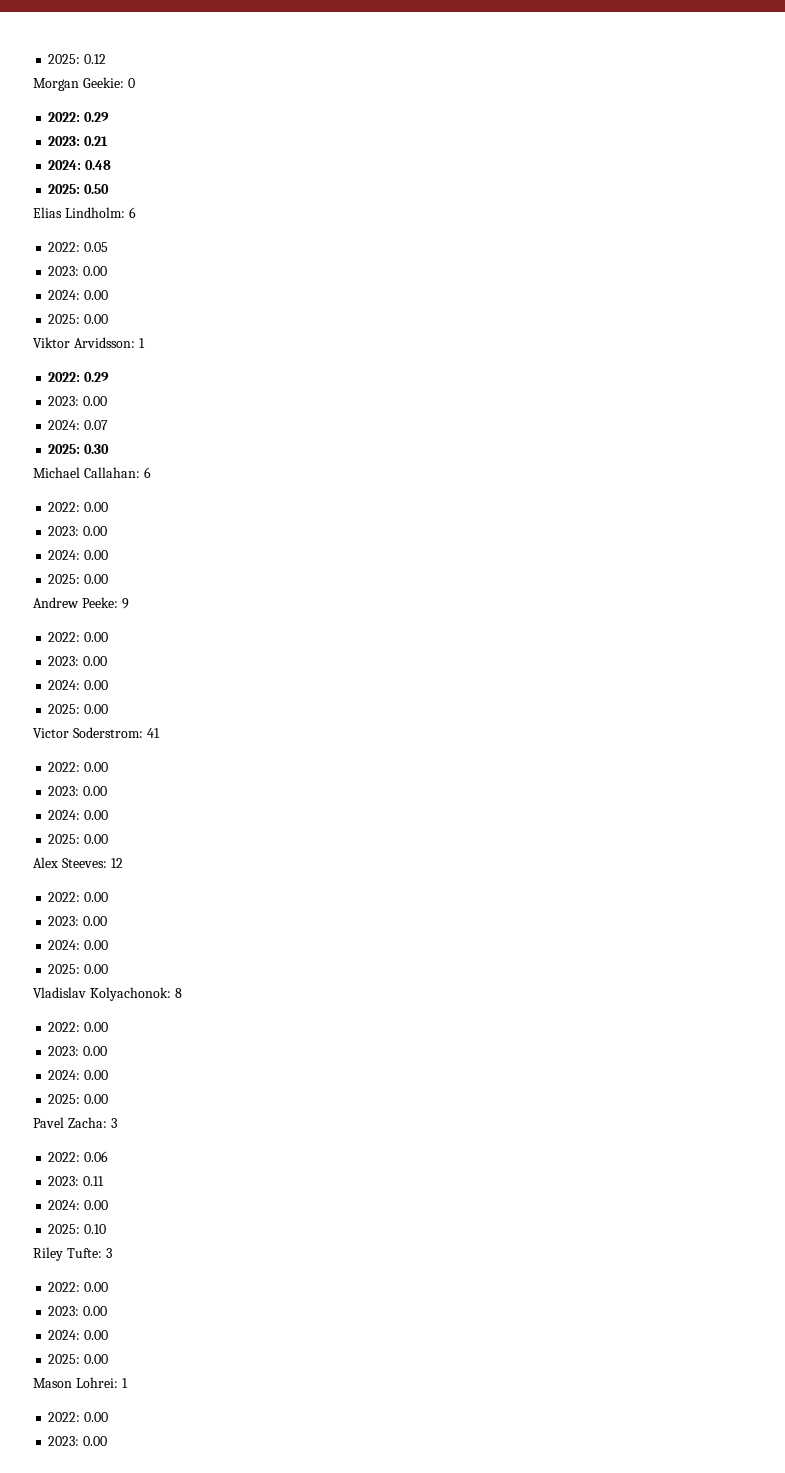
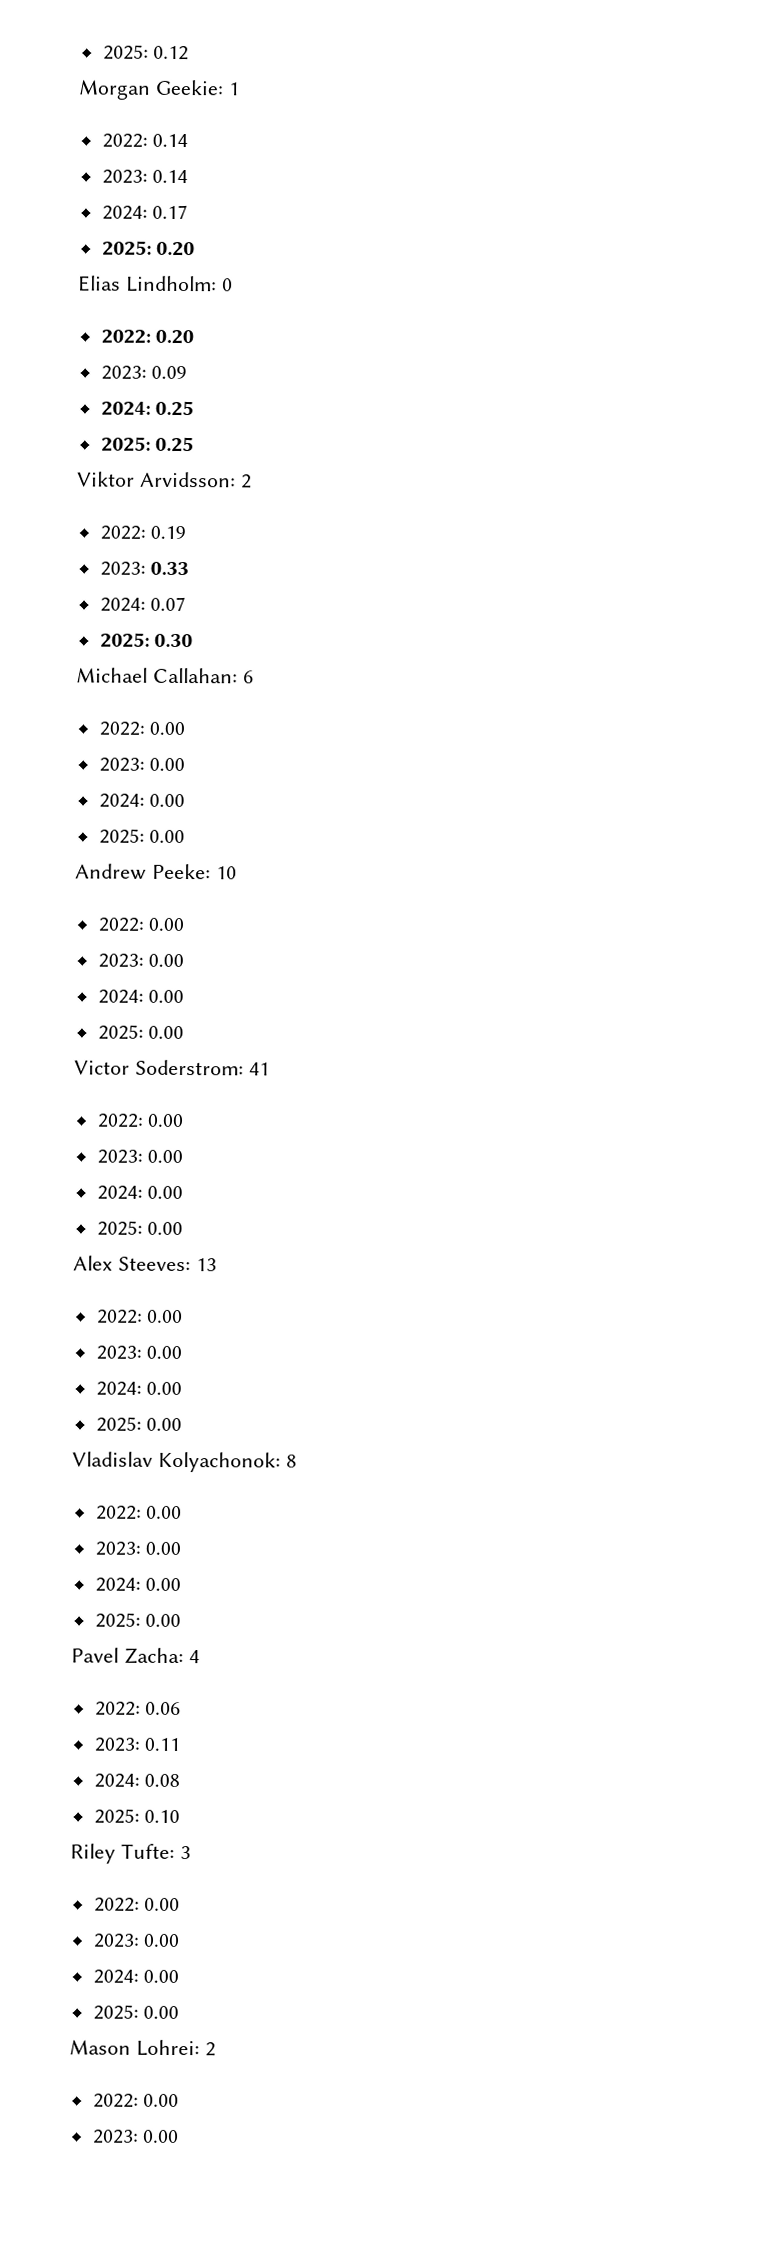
(124, 82) none -> [228,82,240,96] [101,133,189,148] [101,169,189,184] [101,204,189,220] [101,240,196,257] [78,275,217,293] 1 // 2022: 0.14 // 2023: 0.14 // 2024: 0.17 // 2025: 0.20 // Elias Lindholm:
[84,112,110,122] [48,136,109,146] [48,160,112,170] [48,184,110,194] [33,207,136,218] [48,242,109,252] [48,266,108,276] [48,290,109,300] [48,314,109,324] 0.29 // 2023: 0.21 // 2024: 0.48 // 2025: 0.50 // Elias Lindholm: 6 // 2022: 0.05 // 2023: 0.00 // 2024: 0.00 // 2025: 0.00 -> [155,329,195,345] [100,365,188,380] [100,400,195,417] [100,436,195,453] 0.20 // 2023: 0.09 // 2024: 0.25 // 2025: 0.25
[138,338,145,348] [48,372,110,382] [48,396,108,406] 1 // 2022: 0.29 // 2023: 0.00 -> [240,474,252,489] [99,525,187,540] [99,561,190,577] 2 // 2022: 0.19 // 2023: 0.33
[121,598,129,609] 9 -> [215,866,237,880] 10
[110,858,123,868] 12 -> [195,1258,217,1272] 13
[110,1118,117,1128] 3 -> [188,1650,200,1664] 4
[84,1200,109,1210] 0.00 -> [144,1773,181,1788] 0.08
[121,1378,128,1388] 1 -> [204,2042,216,2057] 2

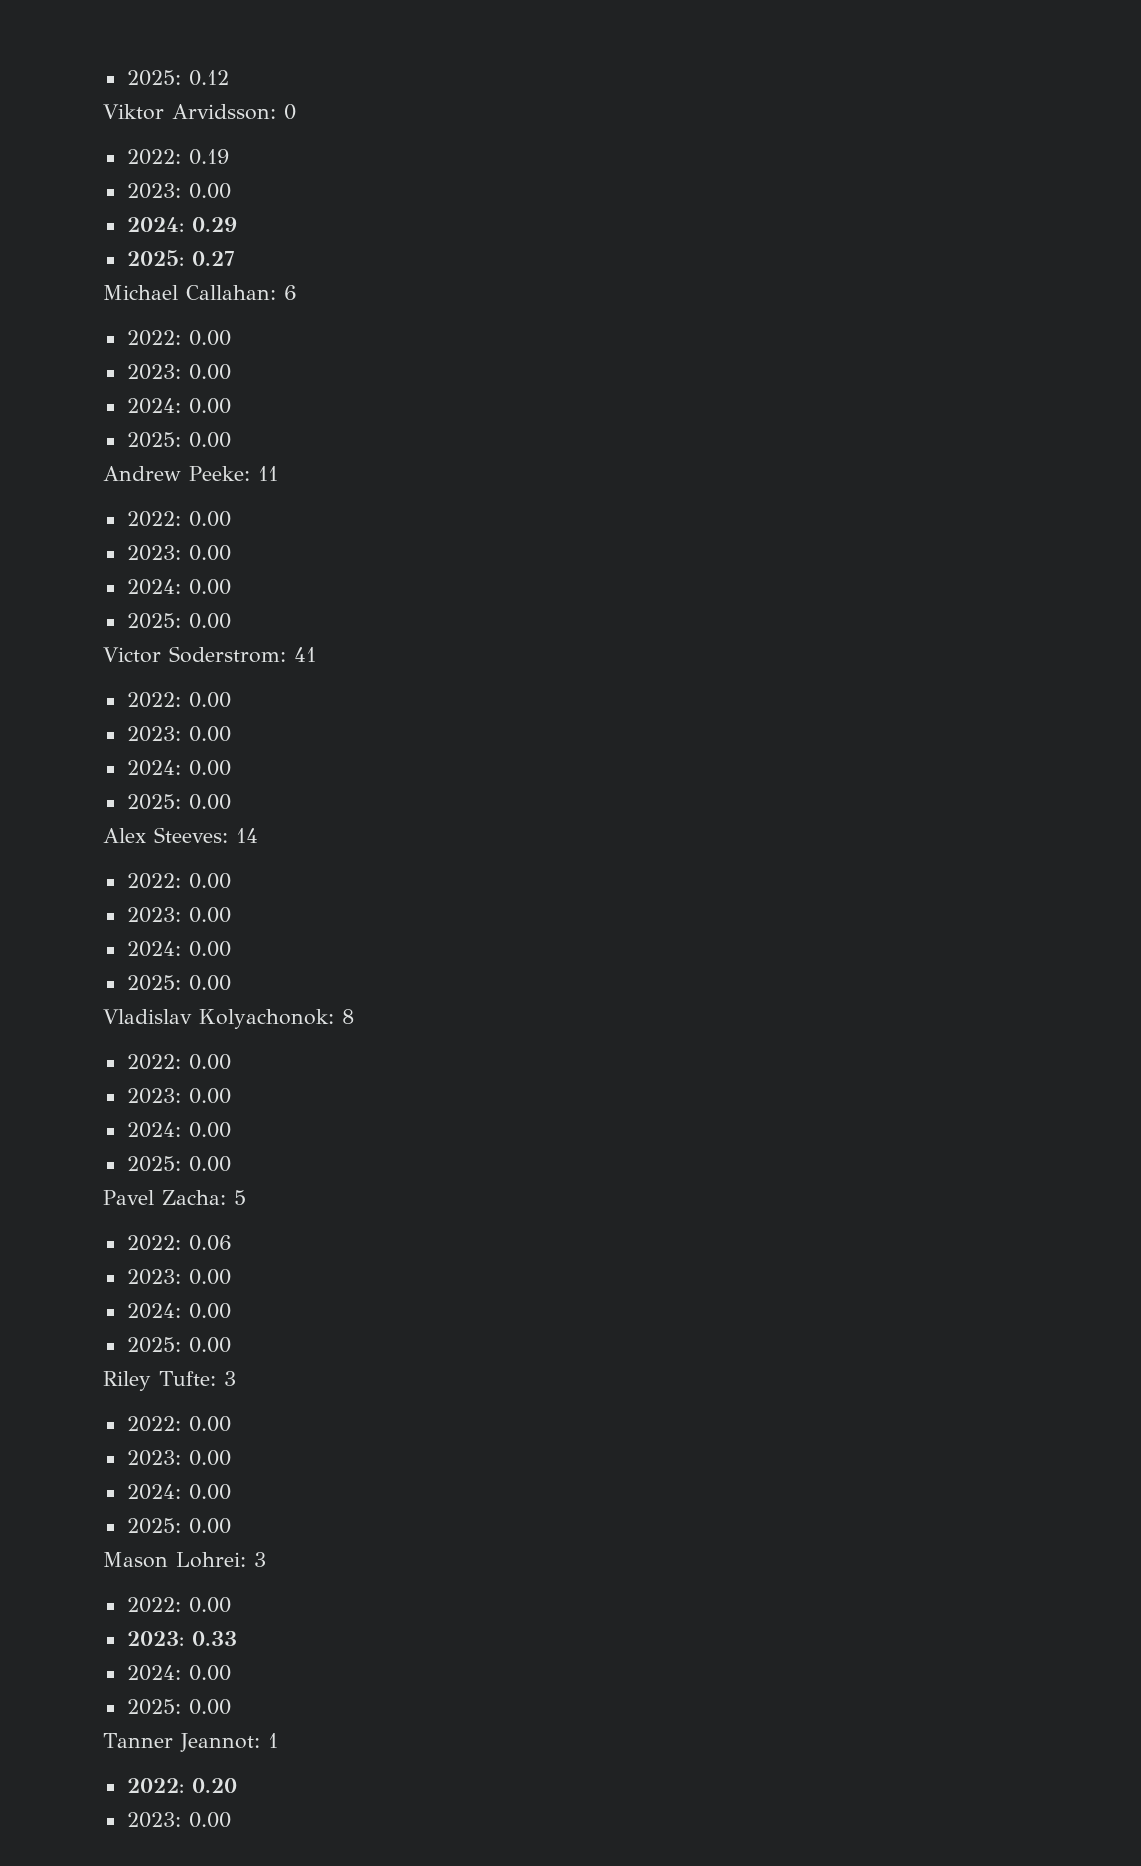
[78,79,240,100] [101,133,189,148] [101,169,189,184] [101,204,189,220] [101,240,196,257] [78,275,233,293] [100,329,195,345] [100,365,188,380] [100,400,195,417] [100,436,195,453] // Morgan Geekie: 1 // 2022: 0.14 // 2023: 0.14 // 2024: 0.17 // 2025: 0.20 // Elias Lindholm: 0 // 2022: 0.20 // 2023: 0.09 // 2024: 0.25 // 2025: 0.25 -> (229, 78) none
[240,474,252,489] 2 -> [283,104,296,120] 0
[150,561,190,577] [99,596,187,612] [99,632,194,649] 0.33 // 2024: 0.07 // 2025: 0.30 -> [188,183,231,199] [126,217,237,232] [126,250,235,266] 0.00 // 2024: 0.29 // 2025: 0.27
[215,866,237,880] 10 -> [257,466,278,481] 11
[195,1258,217,1272] 13 -> [236,828,258,843] 14
[188,1650,200,1664] 4 -> [233,1190,246,1205] 5
[144,1737,181,1752] [93,1773,181,1788] [93,1808,181,1824] 0.11 // 2024: 0.08 // 2025: 0.10 -> [188,1269,231,1285] [126,1303,231,1319] [126,1337,231,1353] 0.00 // 2024: 0.00 // 2025: 0.00
[204,2042,216,2057] [92,2093,180,2108] [92,2129,180,2144] 2 // 2022: 0.00 // 2023: 0.00 -> [254,1552,266,1567] [126,1597,231,1613] [126,1631,237,1646] [126,1665,231,1681] [126,1699,231,1715] [103,1733,278,1752] [126,1778,237,1793] [126,1812,231,1828] 3 // 2022: 0.00 // 2023: 0.33 // 2024: 0.00 // 2025: 0.00 // Tanner Jeannot: 1 // 2022: 0.20 // 2023: 0.00

